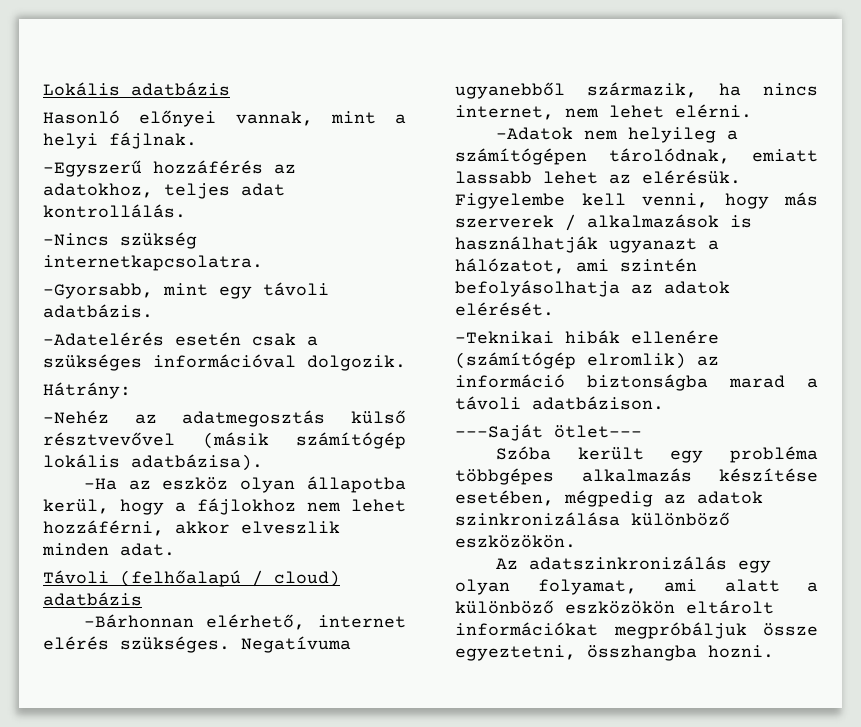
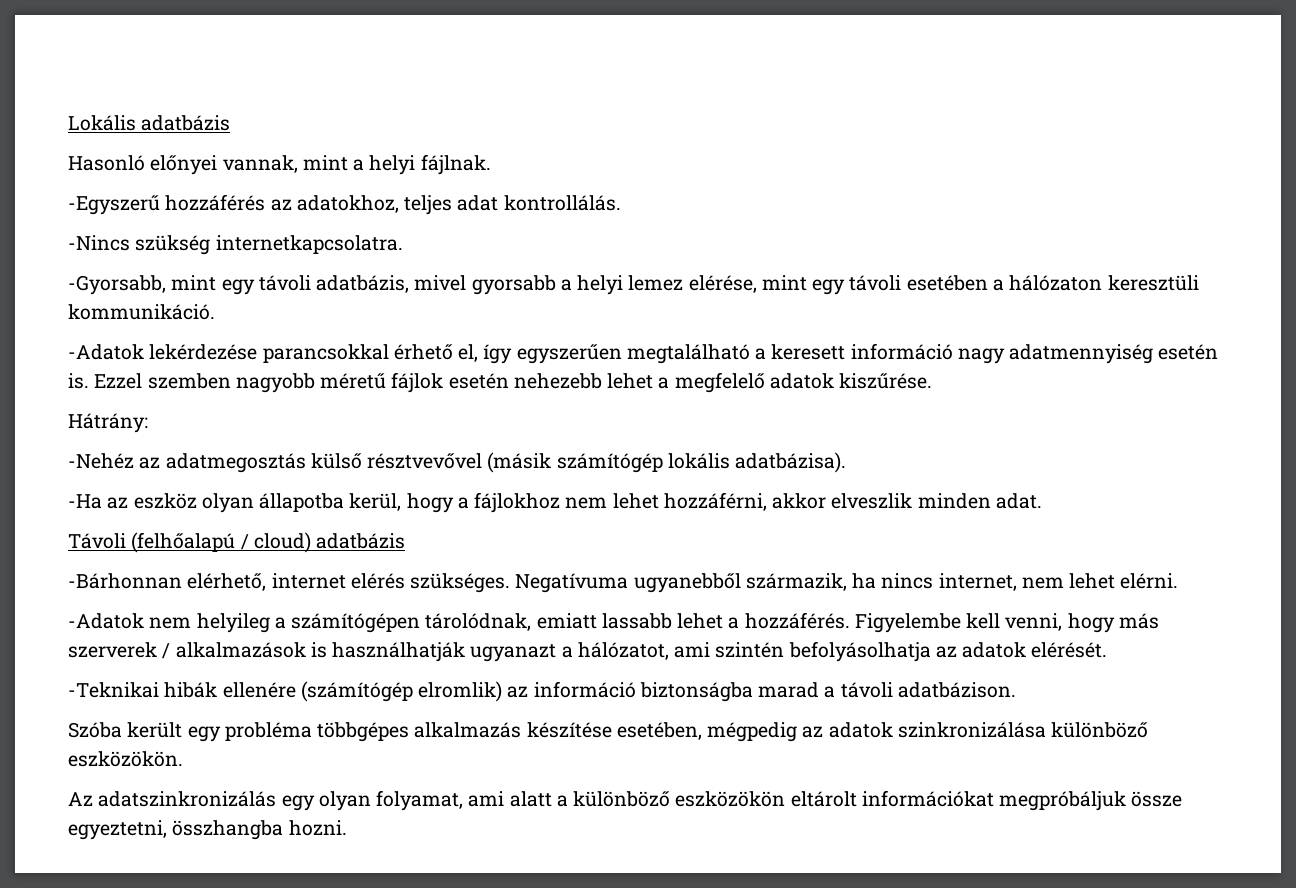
[43,304,153,318] [43,332,318,346] [43,354,406,371] adatbázis. // -Adatelérés esetén csak a szükséges információval dolgozik. -> [316,275,1199,295] [68,304,215,320] [68,343,1219,364] [68,372,933,393] adatbázis, mivel gyorsabb a helyi lemez elérése, mint egy távoli esetében a hálózaton keresztüli kommunikáció. // -Adatok lekérdezése parancsokkal érhető el, így egyszerűen megtalálható a keresett információ nagy adatmennyiség esetén is. Ezzel szemben nagyobb méretű fájlok esetén nehezebb lehet a megfelelő adatok kiszűrése.
[609,170,741,184] az elérésük. -> [728,612,850,629] a hozzáférés.
[455,424,642,441] // ---Saját ötlet--- -> (1016, 690) none

